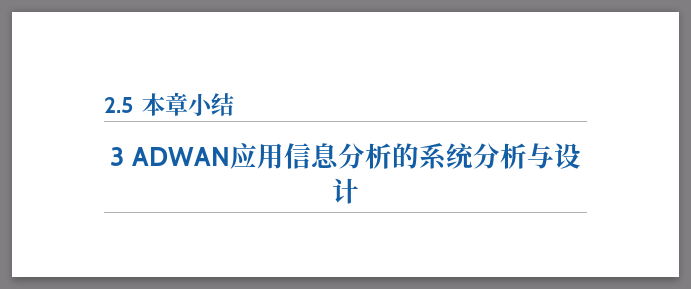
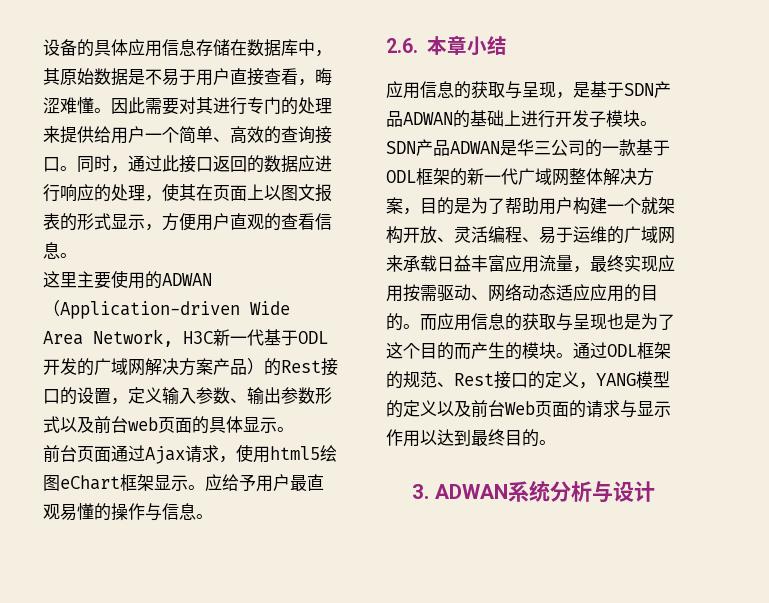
[104,92,234,116] [110,143,419,169] 2.5本章小结 // 3 ADWAN应用信息分析的 -> [43,39,332,57] [43,68,332,86] [43,97,332,115] [43,126,332,144] [43,155,332,173] [43,183,332,202] [43,213,332,231] [43,242,77,259] [43,270,212,289] [43,300,290,319] [43,329,328,347] [43,358,338,376] [43,387,332,405] [43,416,294,434] [43,444,337,464] [43,474,324,492] [43,503,213,521] [386,36,507,56] [386,81,671,99] [386,110,657,128] [386,139,670,157] [386,168,654,186] [386,197,675,215] [386,226,675,244] [386,255,675,273] [386,284,658,302] [386,313,675,331] [386,342,671,360] [386,371,670,389] [386,400,671,418] [386,429,556,447] [412,484,508,499] 设备的具体应用信息存储在数据库中，其原始数据是不易于用户直接查看，晦涩难懂。因此需要对其进行专门的处理来提供给用户一个简单、高效的查询接口。同时，通过此接口返回的数据应进行响应的处理，使其在页面上以图文报表的形式显示，方便用户直观的查看信息。 // 这里主要使用的ADWAN（Application-driven Wide Area Network, H3C新一代基于ODL开发的广域网解决方案产品）的Rest接口的设置，定义输入参数、输出参数形式以及前台web页面的具体显示。 // 前台页面通过Ajax请求，使用html5绘图eChart框架显示。应给予用户最直观易懂的操作与信息。 // 2.6.本章小结 // 应用信息的获取与呈现，是基于SDN产品ADWAN的基础上进行开发子模块。SDN产品ADWAN是华三公司的一款基于ODL框架的新一代广域网整体解决方案，目的是为了帮助用户构建一个就架构开放、灵活编程、易于运维的广域网来承载日益丰富应用流量，最终实现应用按需驱动、网络动态适应应用的目的。而应用信息的获取与呈现也是为了这个目的而产生的模块。通过ODL框架的规范、Rest接口的定义，YANG模型的定义以及前台Web页面的请求与显示作用以达到最终目的。 // 3. ADWAN

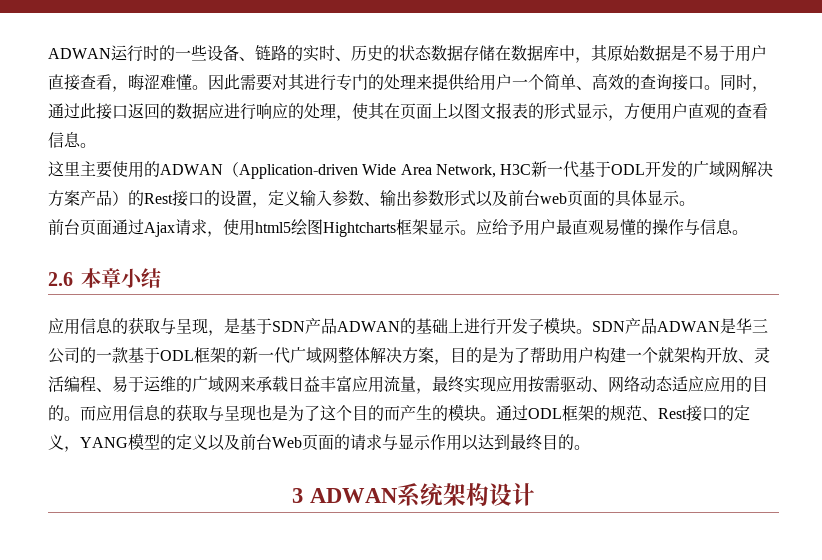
[43,39,196,57] 设备的具体应用信息 -> [48,45,463,62] ADWAN运行时的一些设备、链路的实时、历史的状态数据
[60,475,120,490] eChart -> [323,222,396,237] Hightcharts
[386,38,418,53] 2.6. -> [48,272,73,286] 2.6
[412,484,430,499] 3. -> [292,488,304,503] 3
[549,481,613,503] 分析与 -> [442,483,489,506] 架构

